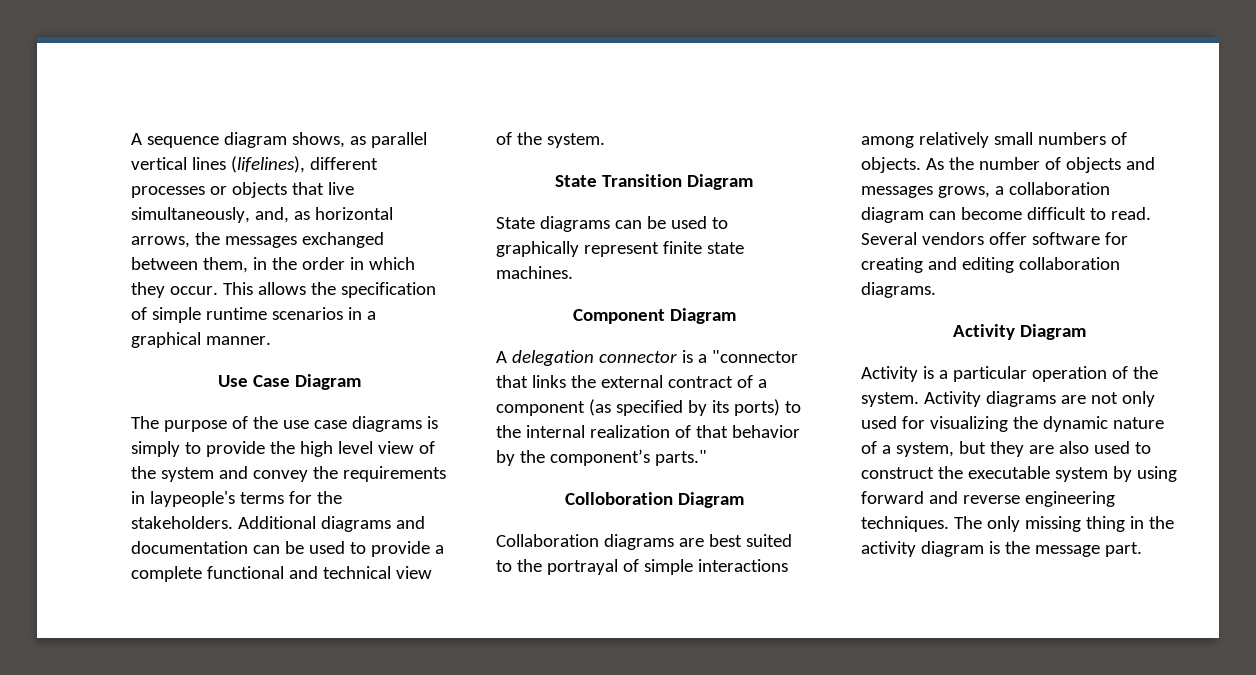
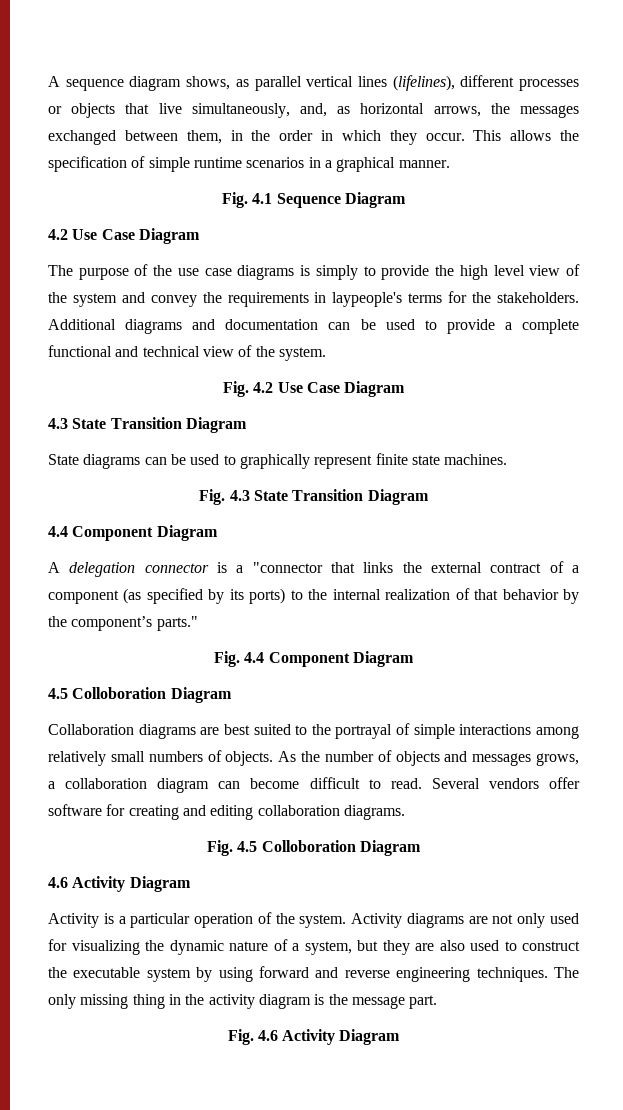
(271, 340) none -> [222,192,406,208] [48,229,68,240] Fig. 4.1 Sequence Diagram // 4.2
(605, 140) none -> [222,381,406,397] [48,418,68,429] Fig. 4.2 Use Case Diagram // 4.3
(573, 272) none -> [199,489,429,505] [48,526,68,537] Fig. 4.3 State Transition Diagram // 4.4
(707, 458) none -> [214,651,414,667] [48,688,68,699] Fig. 4.4 Component Diagram // 4.5
(936, 290) none -> [207,840,421,856] [48,877,68,888] Fig. 4.5 Colloboration Diagram // 4.6
(1142, 549) none -> [227,1029,401,1045] // Fig. 4.6 Activity Diagram

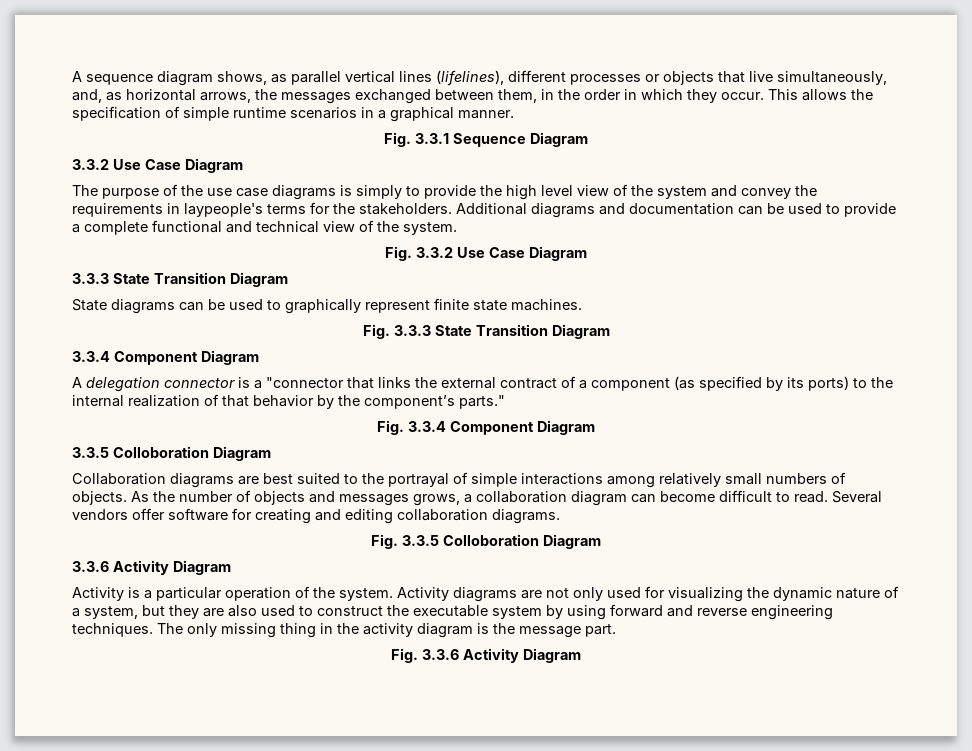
[252,193,273,204] 4.1 -> [415,133,449,144] 3.3.1
[48,229,68,240] 4.2 -> [72,159,109,170] 3.3.2
[253,381,406,397] [48,418,68,429] 4.2 Use Case Diagram // 4.3 -> [416,246,587,261] [72,273,109,284] 3.3.2 Use Case Diagram // 3.3.3
[229,489,429,505] [48,526,68,537] 4.3 State Transition Diagram // 4.4 -> [393,324,610,339] [72,351,110,362] 3.3.3 State Transition Diagram // 3.3.4
[244,651,414,667] [48,688,68,699] 4.4 Component Diagram // 4.5 -> [408,420,595,435] [72,447,109,458] 3.3.4 Component Diagram // 3.3.5
[237,840,421,856] [48,877,68,888] 4.5 Colloboration Diagram // 4.6 -> [402,534,601,549] [72,561,109,572] 3.3.5 Colloboration Diagram // 3.3.6
[257,1030,278,1041] 4.6 -> [422,649,459,660] 3.3.6

